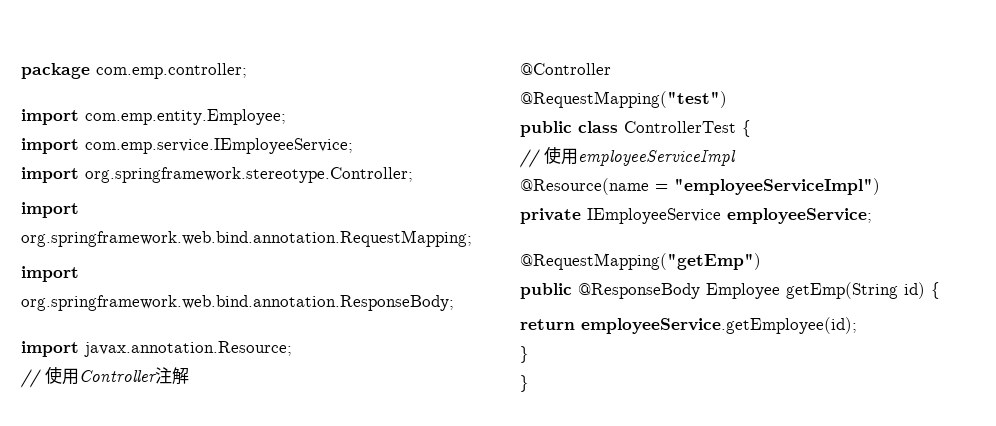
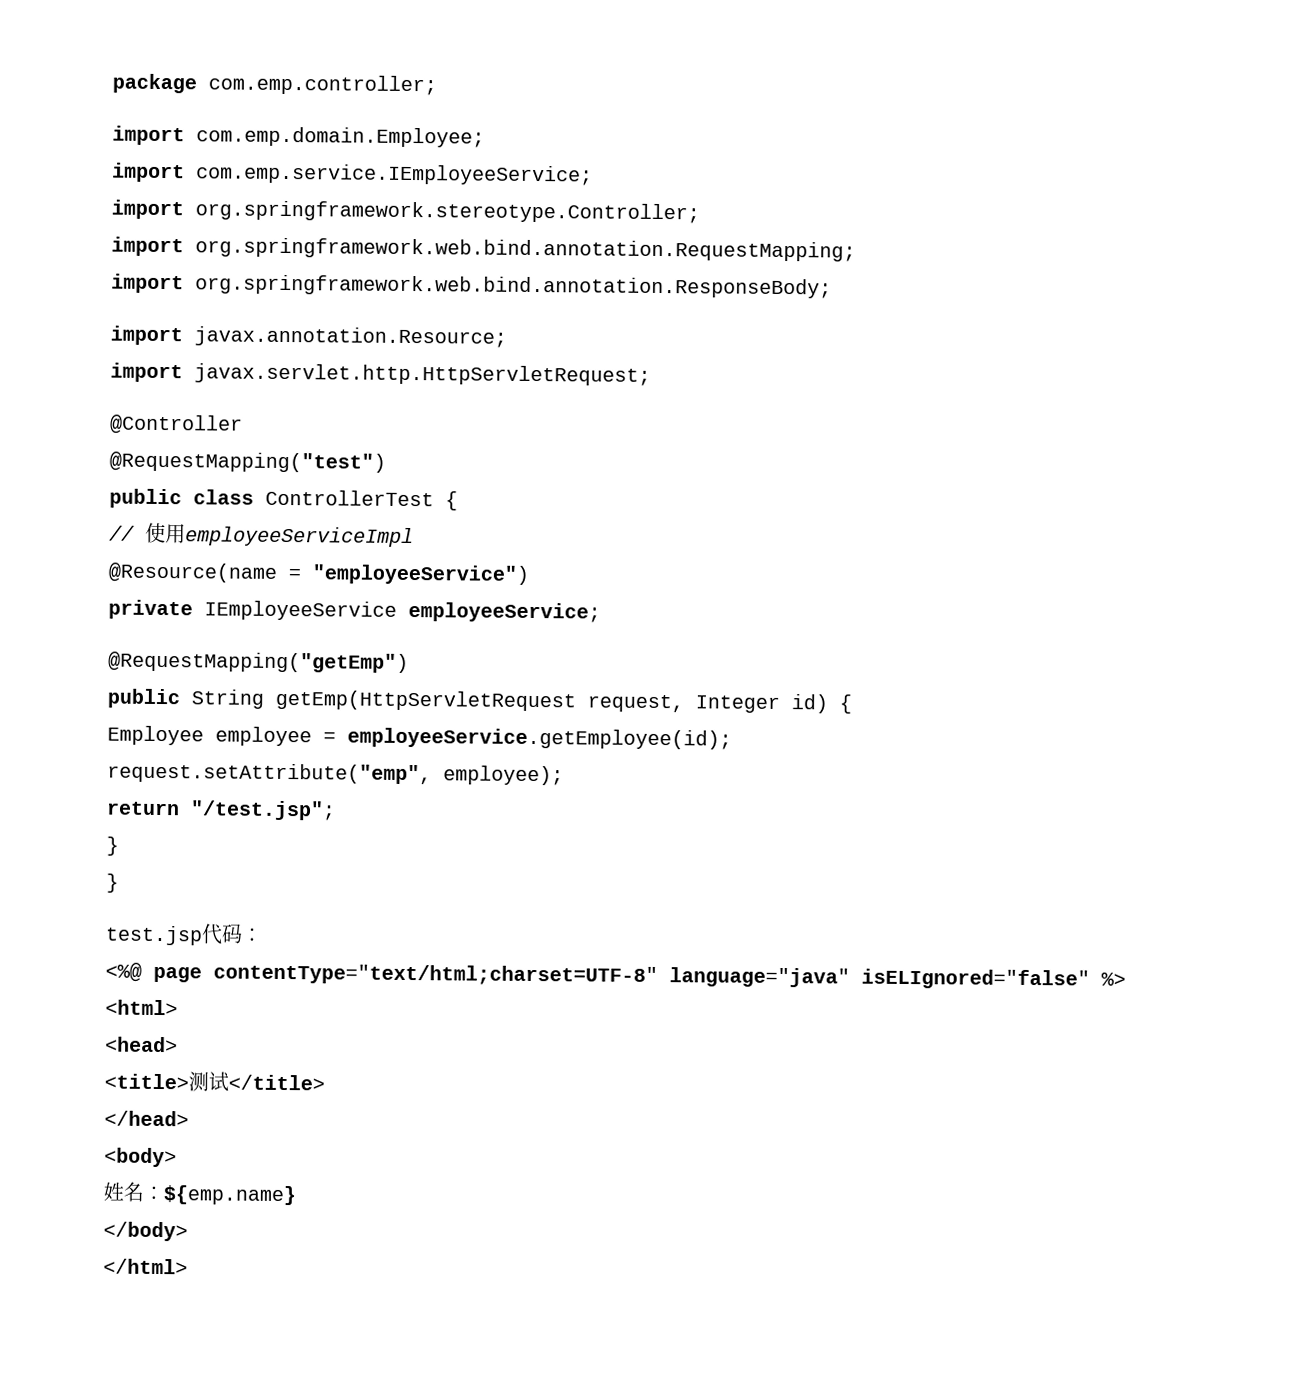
[85,109,286,125] com.emp.entity.Employee; -> [196,126,485,148] com.emp.domain.Employee;
[21,366,189,388] // 使用Controller注解 -> [110,362,651,386] import javax.servlet.http.HttpServletRequest;
[674,178,880,195] "employeeServiceImpl") -> [312,564,529,585] "employeeService")
[578,282,940,299] @ResponseBody Employee getEmp(String id) { -> [191,689,852,714] [107,725,732,750] [107,762,564,786] String getEmp(HttpServletRequest request, Integer id) { // Employee employee = employeeService.getEmployee(id); // request.setAttribute("emp", employee);
[581,317,857,334] employeeService.getEmployee(id); -> [190,800,336,821] "/test.jsp";
(529, 383) none -> [105,923,263,946] [105,962,1126,990] [105,999,178,1016] [105,1036,178,1053] [104,1071,325,1092] [104,1110,189,1127] [104,1147,177,1168] [103,1181,296,1206] [103,1221,188,1242] [103,1258,188,1275] // test.jsp代码： // <%@ page contentType="text/html;charset=UTF-8" language="java" isELIgnored="false" %> // <html> // <head> // <title>测试</title> // </head> // <body> // 姓名：${emp.name} // </body> // </html>

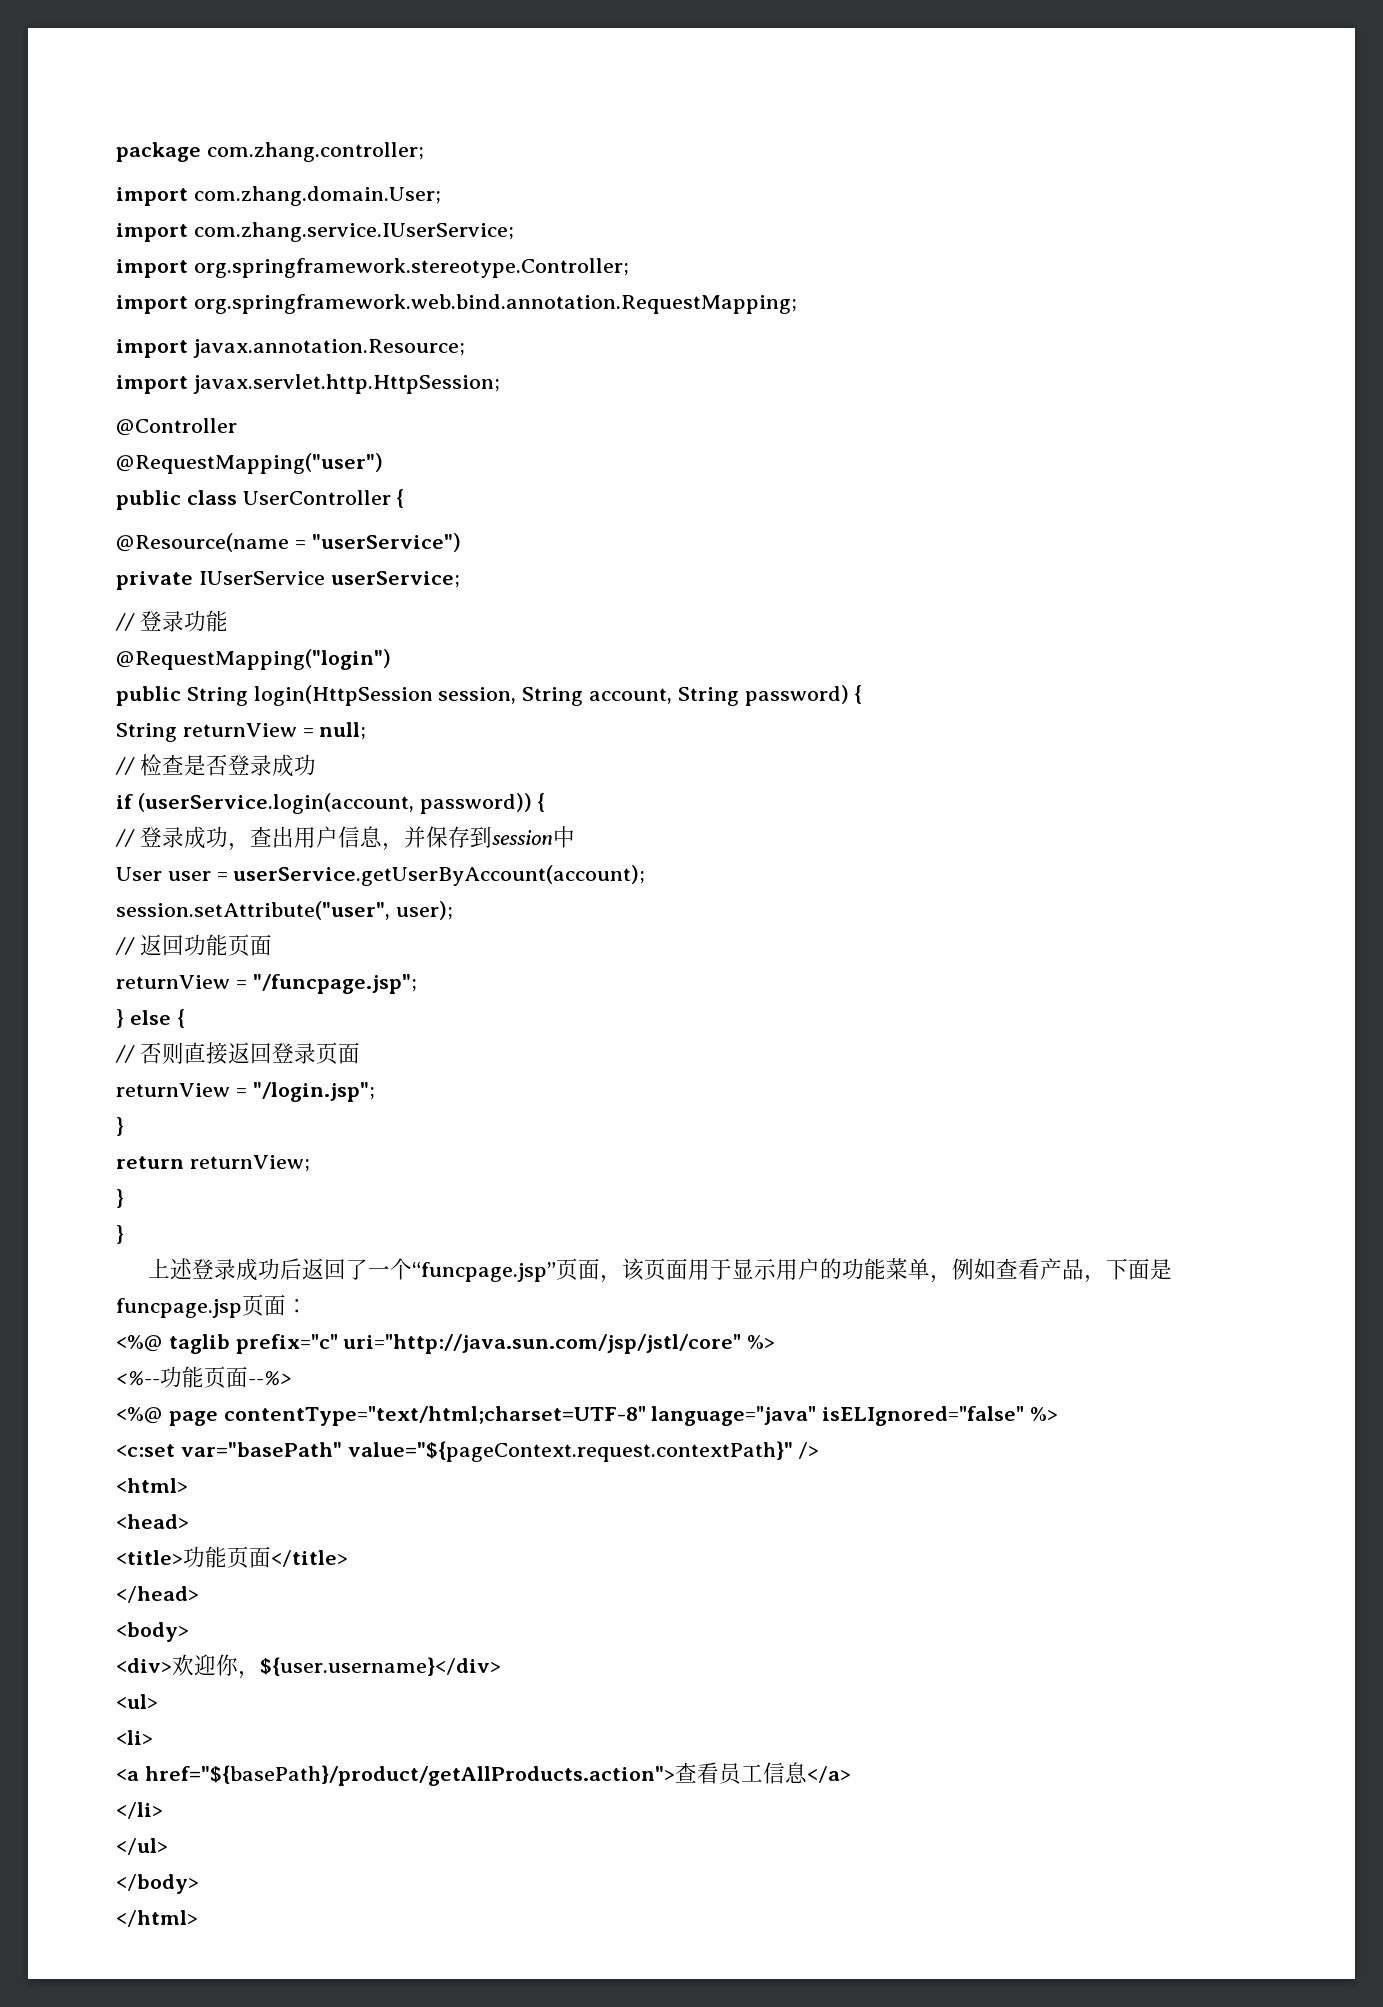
[208,74,437,96] [112,125,485,148] [112,162,593,186] com.emp.controller; // import com.emp.domain.Employee; // import com.emp.service.IEmployeeService; -> [206,142,424,162] [116,186,441,206] [116,222,514,242] com.zhang.controller; // import com.zhang.domain.User; // import com.zhang.service.IUserService;
[111,273,832,299] // import org.springframework.web.bind.annotation.ResponseBody; -> (797, 304) none
[194,363,651,386] javax.servlet.http.HttpServletRequest; -> [192,374,500,394] javax.servlet.http.HttpSession;
[109,451,386,473] @RequestMapping("test") -> [116,453,383,474] @RequestMapping("user")
[265,489,458,511] [109,522,414,548] [108,562,529,585] [108,599,601,623] [108,651,409,673] [107,688,852,714] [107,725,732,750] [107,762,564,786] ControllerTest { // // 使用employeeServiceImpl // @Resource(name = "employeeService") // private IEmployeeService employeeService; // @RequestMapping("getEmp") // public String getEmp(HttpServletRequest request, Integer id) { // Employee employee = employeeService.getEmployee(id); // request.setAttribute("emp", employee); -> [242,489,405,508] [116,533,461,552] [116,571,460,590] [115,610,228,632] [116,649,391,670] [116,685,863,706] [116,722,367,742] [115,754,316,777] [116,793,546,814] [115,826,575,851] [116,865,646,886] [116,901,453,920] [115,934,272,956] [116,974,417,994] [116,1009,185,1028] [115,1042,360,1064] [116,1082,375,1102] [116,1117,124,1136] UserController { // @Resource(name = "userService") // private IUserService userService; // // 登录功能 // @RequestMapping("login") // public String login(HttpSession session, String account, String password) { // String returnView = null; // // 检查是否登录成功 // if (userService.login(account, password)) { // // 登录成功，查出用户信息，并保存到session中 // User user = userService.getUserByAccount(account); // session.setAttribute("user", user); // // 返回功能页面 // returnView = "/funcpage.jsp"; // } else { // // 否则直接返回登录页面 // returnView = "/login.jsp"; // }
[190,800,336,821] "/test.jsp"; -> [189,1155,310,1172] returnView;
[105,923,263,946] test.jsp代码： -> [147,1258,1172,1283] [116,1294,308,1318] [116,1334,776,1354] [116,1366,292,1388] 上述登录成功后返回了一个“funcpage.jsp”页面，该页面用于显示用户的功能菜单，例如查看产品，下面是funcpage.jsp页面： // <%@ taglib prefix="c" uri="http://java.sun.com/jsp/jstl/core" %> // <%--功能页面--%>
(1126, 979) none -> [116,1441,820,1462] // <c:set var="basePath" value="${pageContext.request.contextPath}" />
[188,1071,229,1092] 测试 -> [183,1546,271,1568] 功能页面
[103,1181,296,1206] 姓名：${emp.name} -> [116,1654,501,1679] [116,1694,158,1709] [116,1730,153,1745] [116,1762,851,1786] [116,1802,163,1819] [116,1838,168,1855] <div>欢迎你，${user.username}</div> // <ul> // <li> // <a href="${basePath}/product/getAllProducts.action">查看员工信息</a> // </li> // </ul>

